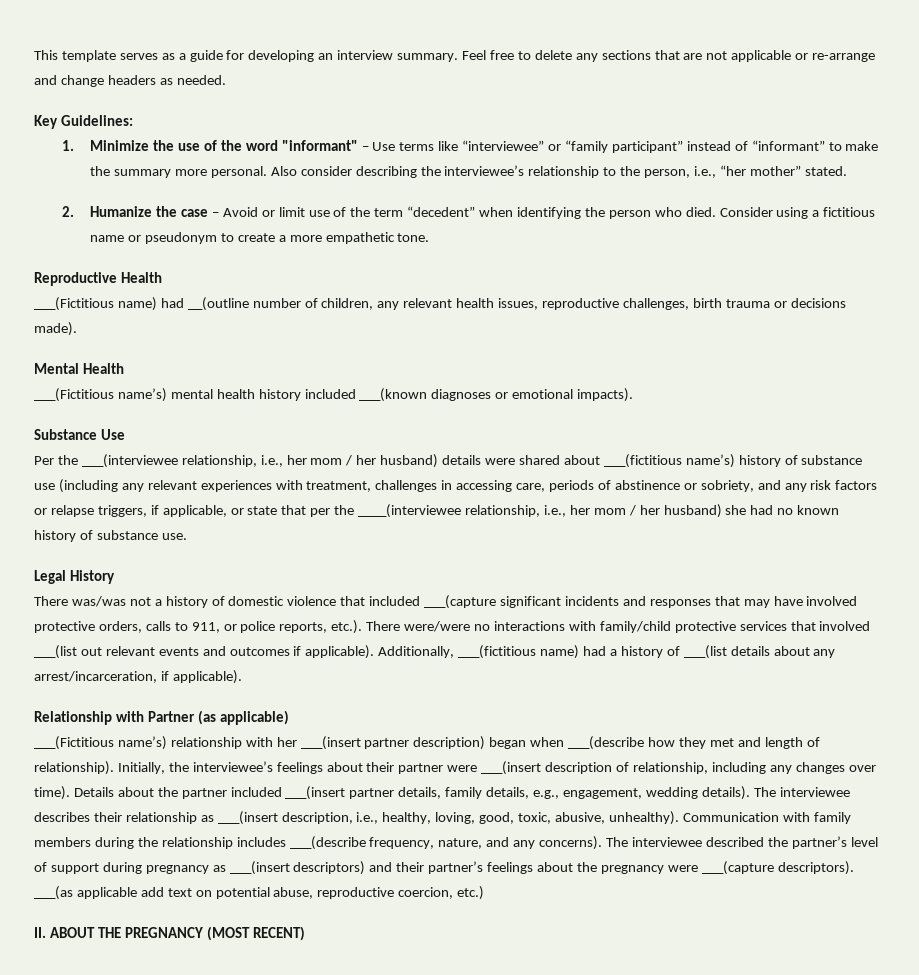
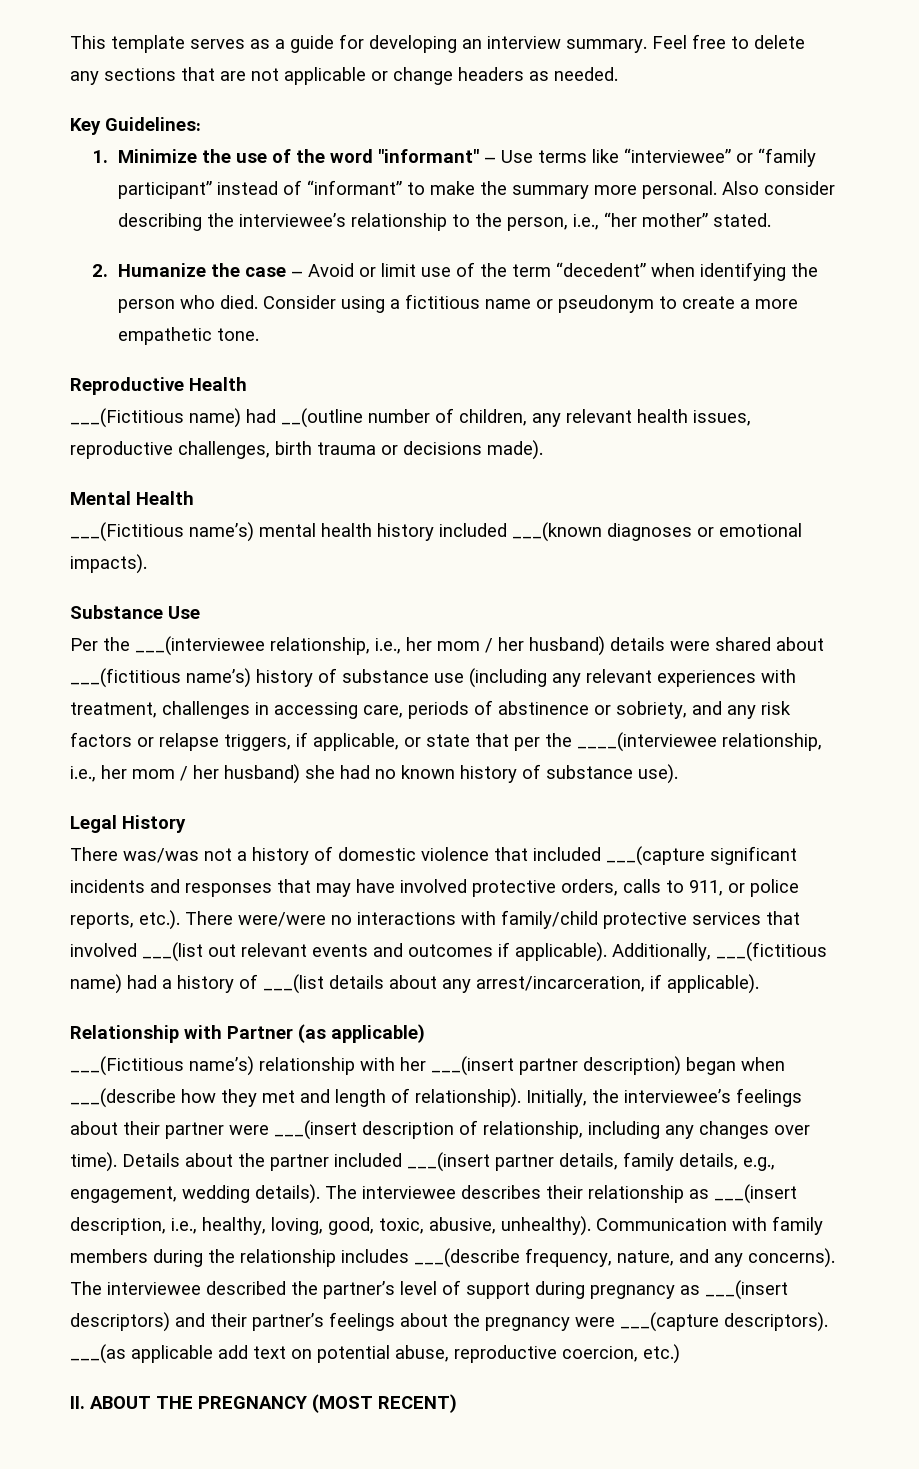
[812,53,876,62] [34,75,57,85] re-arrange and -> (388, 76) none
[161,533,187,540] use. -> [638,764,678,784] use).

